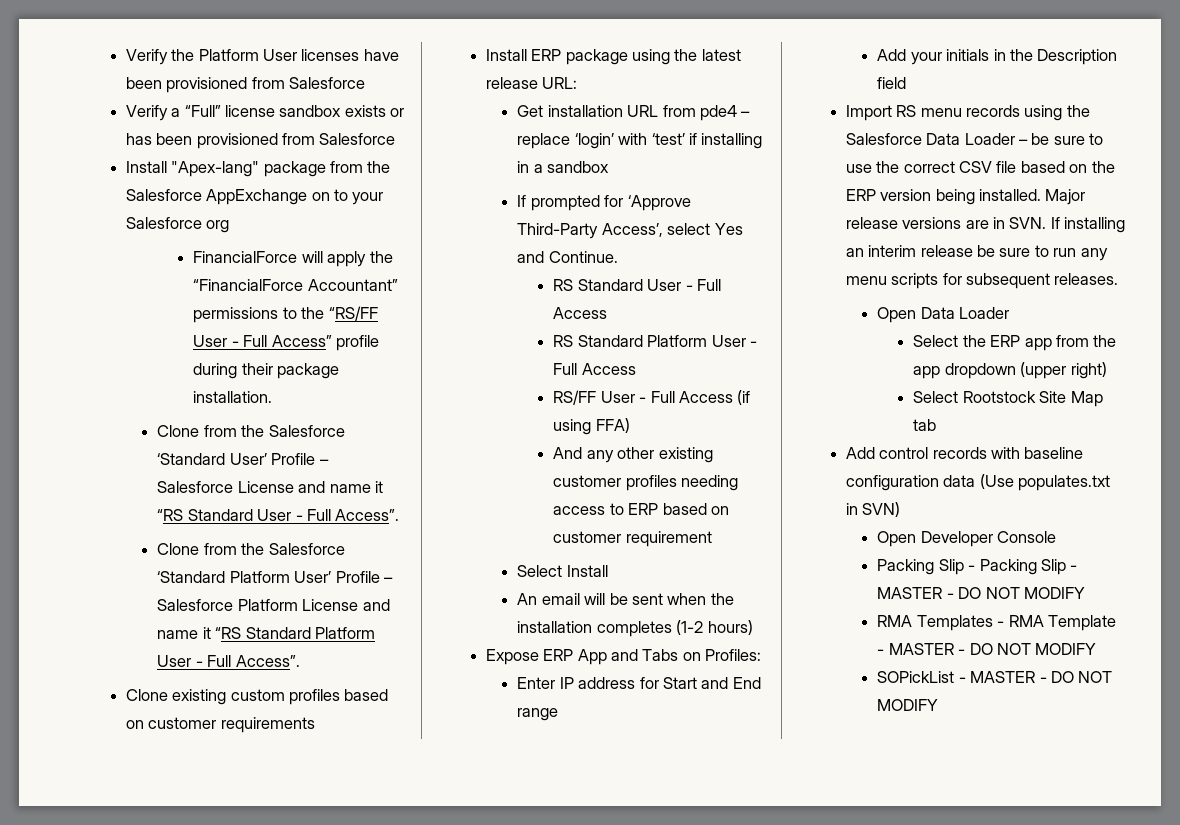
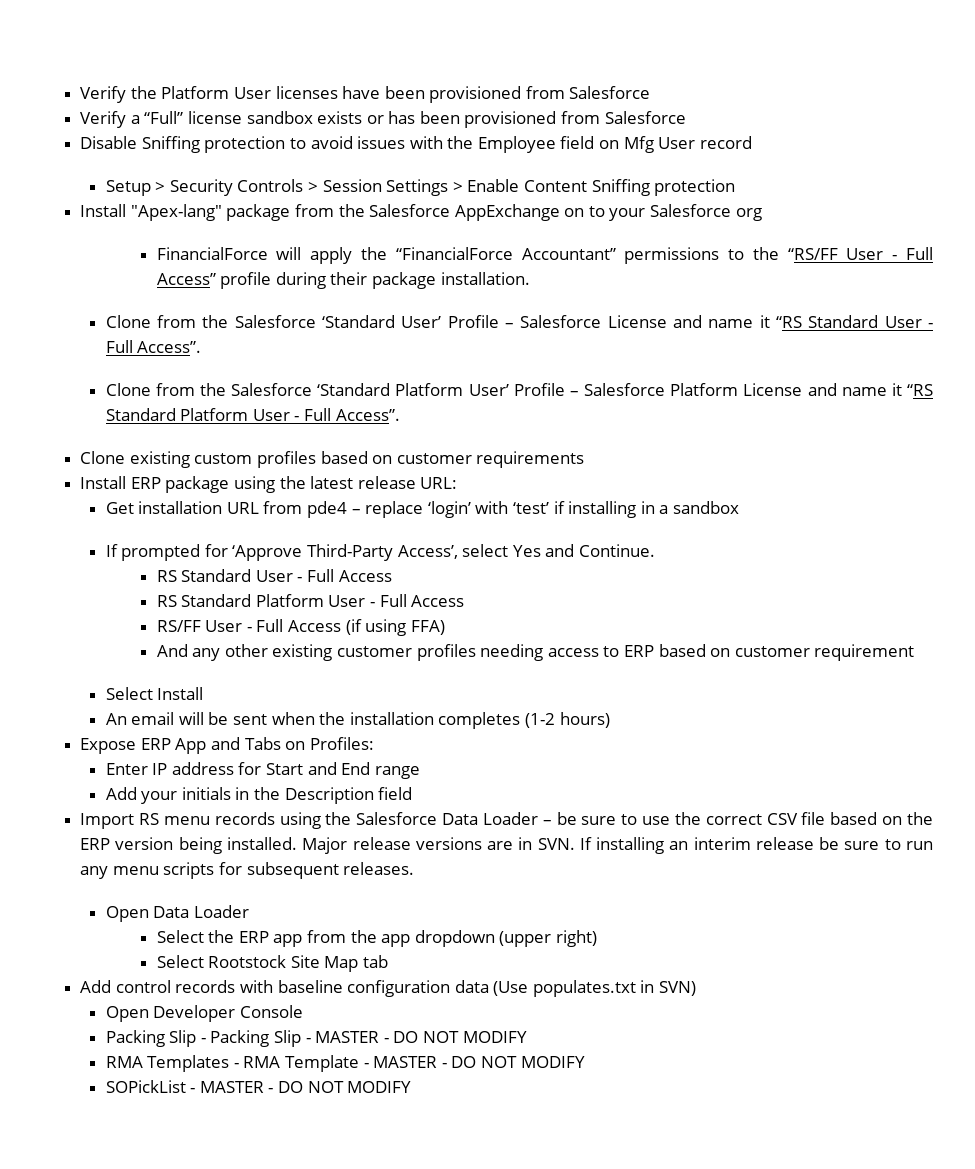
(396, 139) none -> [80,136,752,153] [105,179,736,196] // Disable Sniffing protection to avoid issues with the Employee field on Mfg User record // Setup > Security Controls > Session Settings > Enable Content Sniffing protection

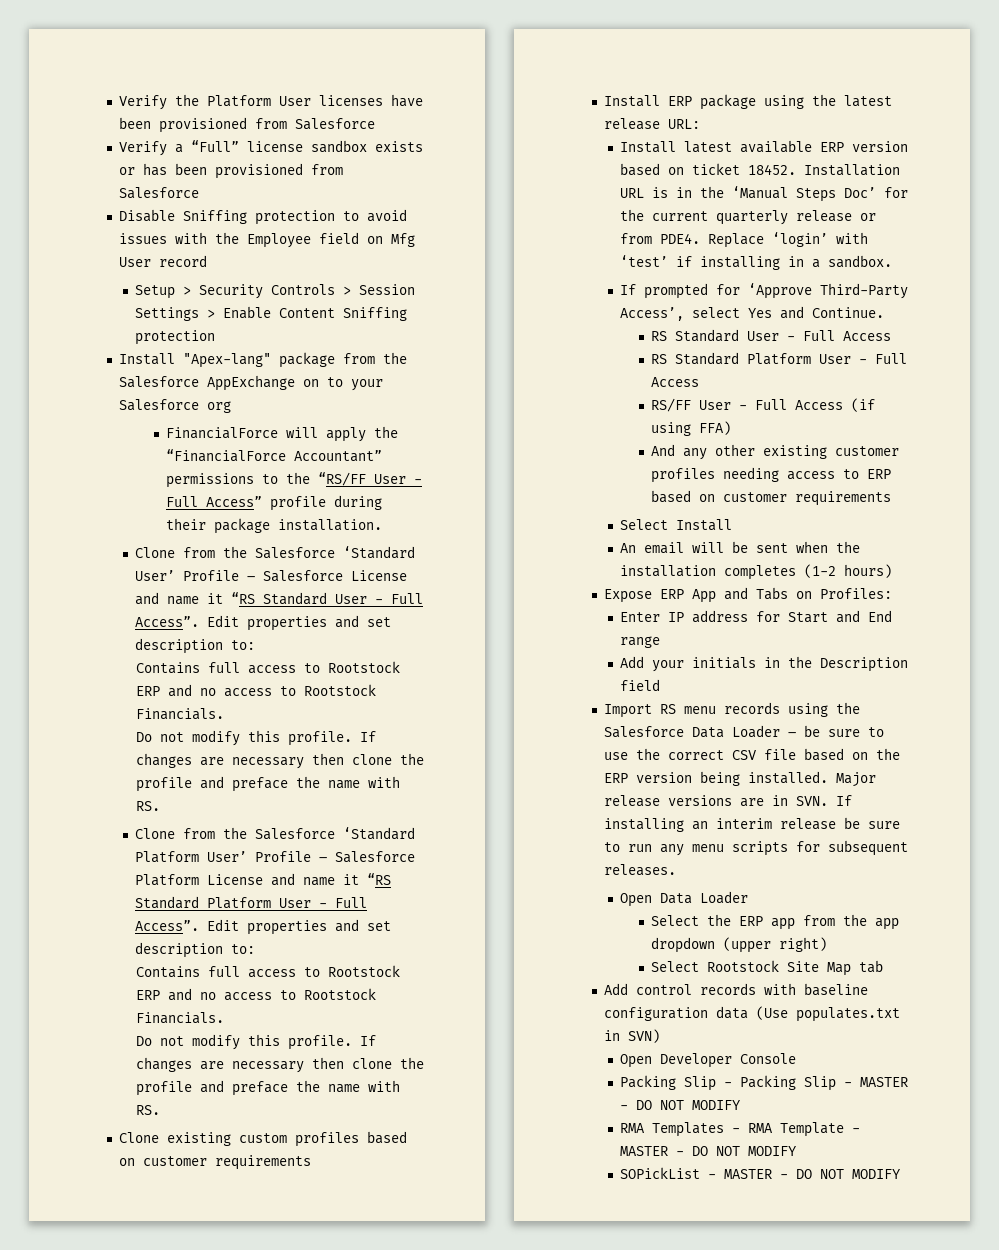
(202, 347) none -> [206,615,391,631] [134,638,255,654] [135,661,400,674] [135,684,376,697] [135,708,224,720] [135,730,376,746] [135,753,424,769] [135,776,400,792] [135,801,160,811] Edit properties and set description to: // Contains full access to Rootstock ERP and no access to Rootstock Financials. // Do not modify this profile. If changes are necessary then clone the profile and preface the name with RS.
(400, 415) none -> [206,919,391,935] [134,942,255,958] [135,965,400,978] [135,988,376,1001] [135,1012,224,1024] [135,1034,376,1050] [135,1057,424,1073] [135,1080,400,1096] [135,1105,160,1115] Edit properties and set description to: // Contains full access to Rootstock ERP and no access to Rootstock Financials. // Do not modify this profile. If changes are necessary then clone the profile and preface the name with RS.
[105,501,424,518] Get installation URL from pde4 – replace -> [619,140,908,153] [619,163,900,176] [619,186,908,202] [619,209,876,225] [619,233,764,248] Install latest available ERP version based on ticket 18452. Installation URL is in the ‘Manual Steps Doc’ for the current quarterly release or from PDE4. Replace
[672,501,739,514] sandbox -> [827,255,892,268] sandbox.
[814,644,915,661] requirement -> [795,491,892,506] requirements

